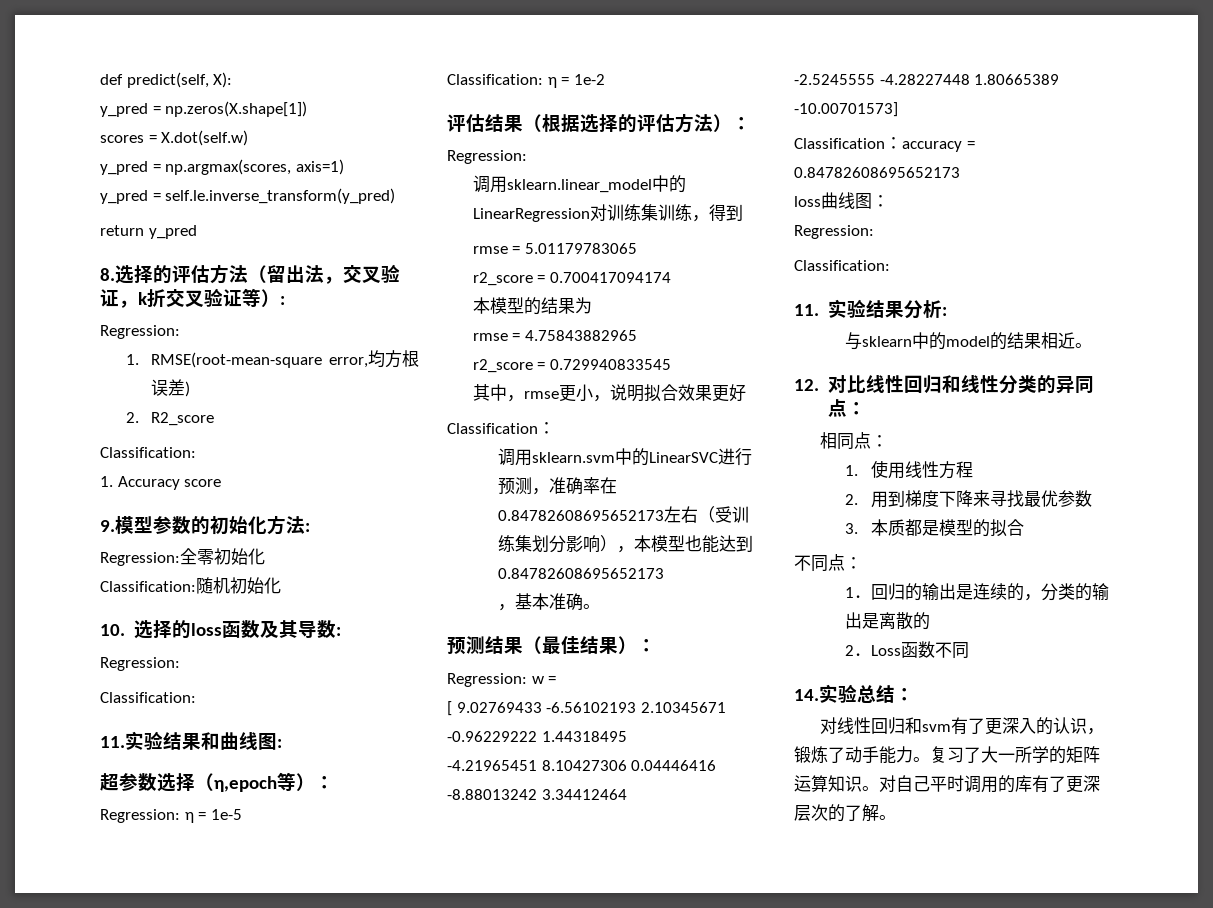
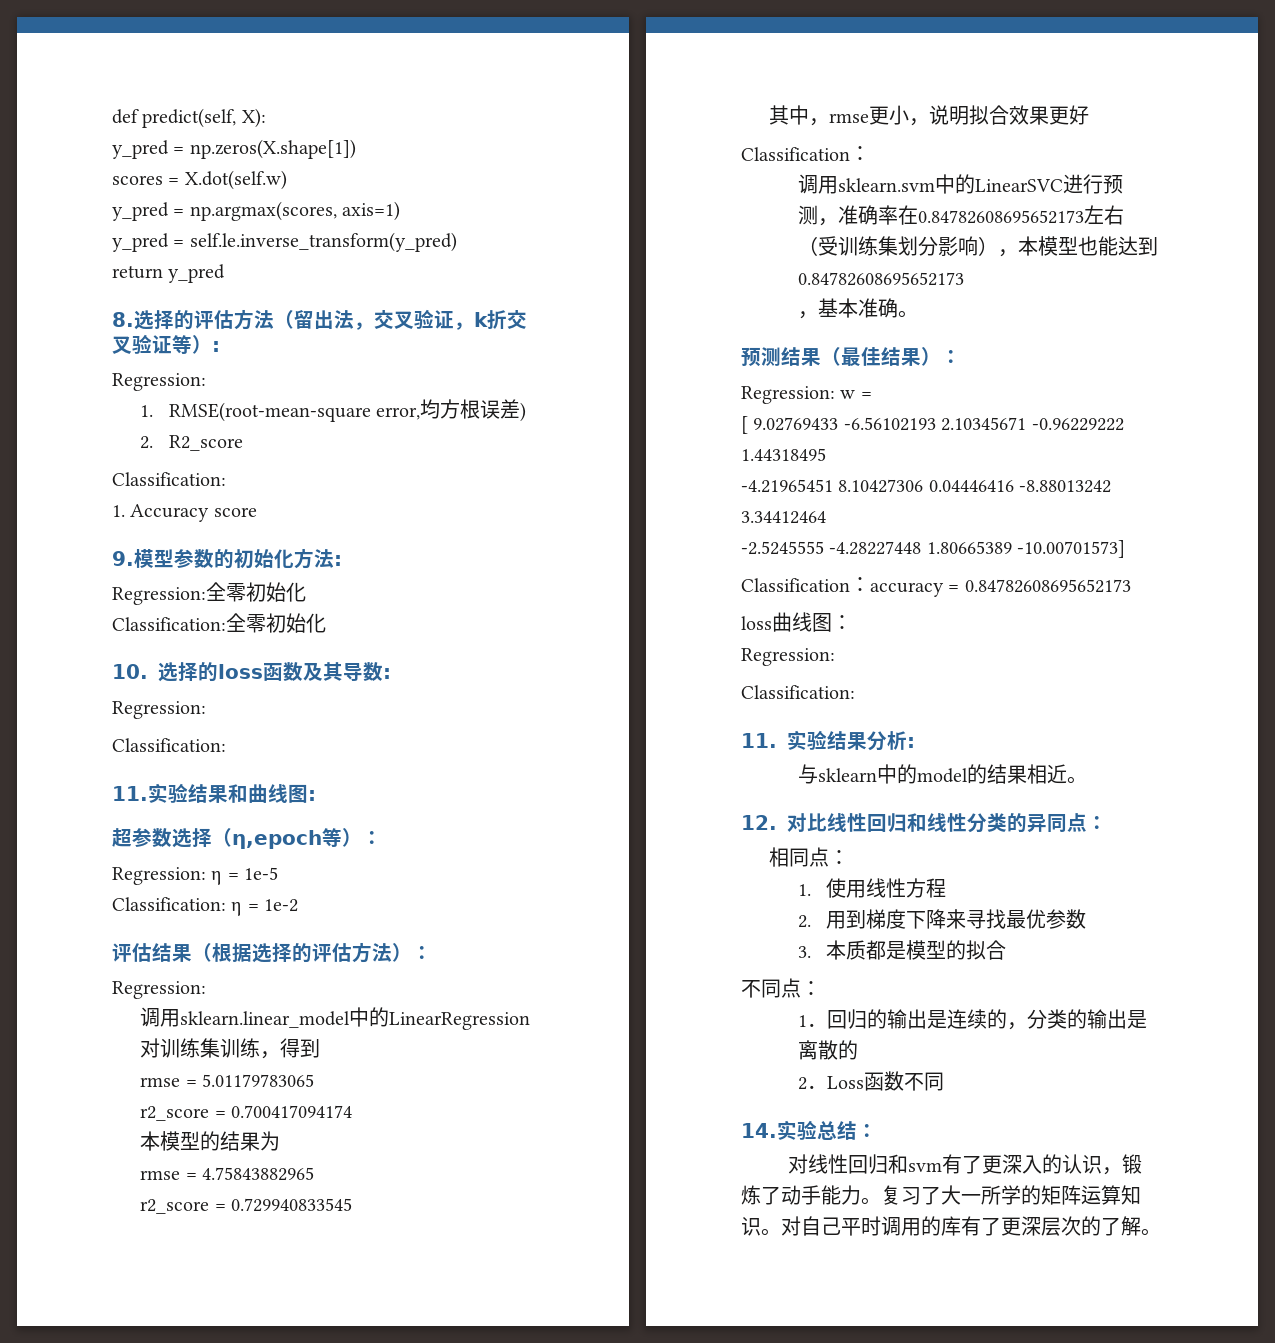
[196,577,230,594] 随机 -> [226,613,266,633] 全零

